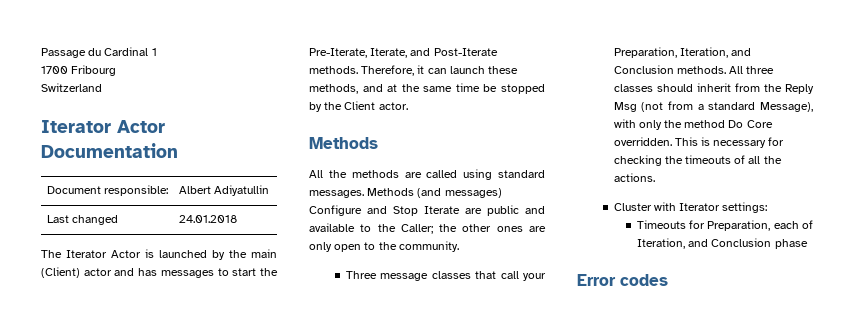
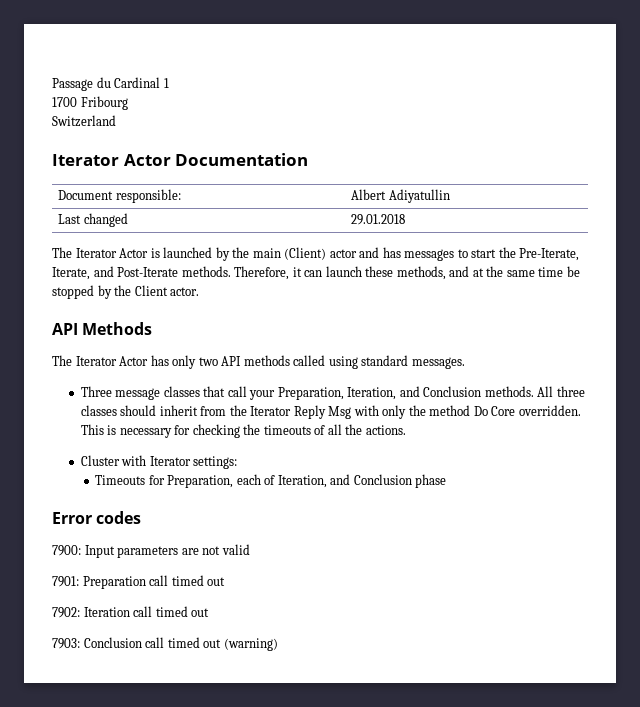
[178,215,237,223] 24.01.2018 -> [351,214,406,225] 29.01.2018
(408, 106) none -> [52,323,78,335] API
[309,169,545,180] [309,188,502,198] [309,205,545,216] [309,223,546,234] [309,241,459,252] All the methods are called using standard messages. Methods (and messages) Configure and Stop Iterate are public and available to the Caller; the other ones are only open to the community. -> [52,355,465,369] The Iterator Actor has only two API methods called using standard messages.
(782, 88) none -> [250,406,292,416] Iterator
[641,101,813,112] (not from a standard Message), -> (352, 412) none
(668, 280) none -> [52,544,250,558] [52,575,226,589] [52,606,210,618] [52,637,278,651] // 7900: Input parameters are not valid // 7901: Preparation call timed out // 7902: Iteration call timed out // 7903: Conclusion call timed out (warning)

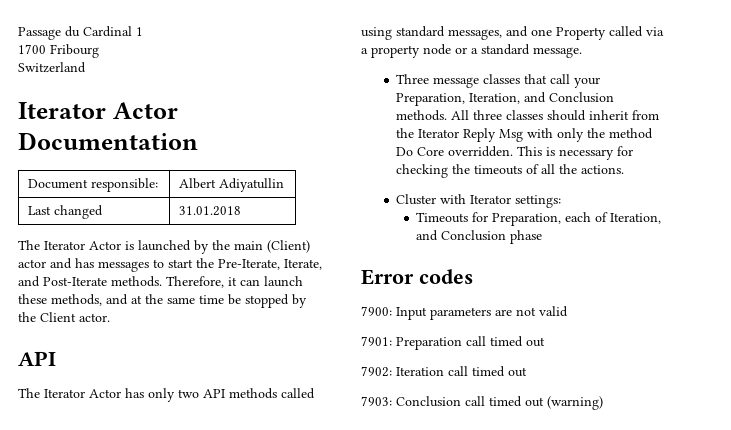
[351,214,406,225] 29.01.2018 -> [178,206,241,216] 31.01.2018
[82,322,153,335] Methods -> (56, 358) none
[411,357,465,369] messages. -> [448,26,664,40] [361,44,582,58] messages, and one Property called via a property node or a standard message.

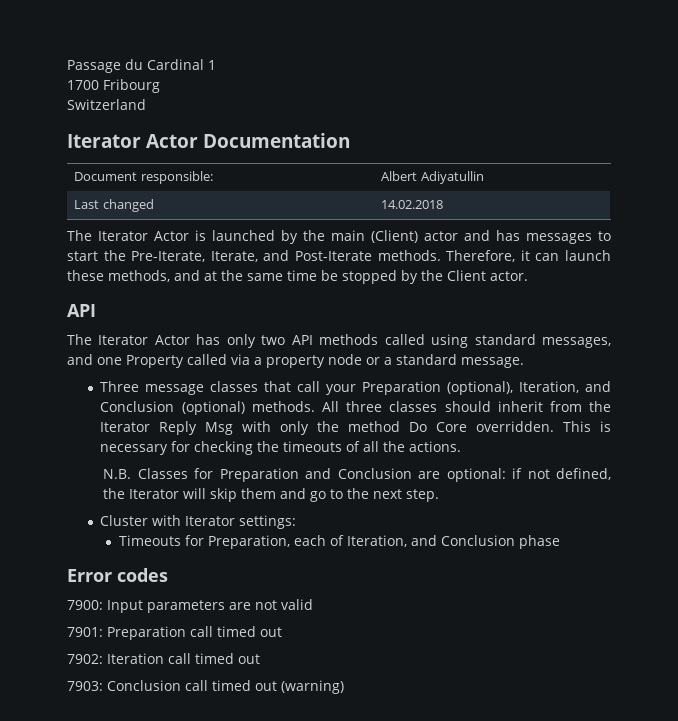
[178,206,241,216] 31.01.2018 -> [381,200,444,209] 14.02.2018
[396,92,615,106] Preparation, Iteration, and Conclusion -> [362,381,611,395] [100,401,245,415] Preparation (optional), Iteration, and Conclusion (optional)
(625, 169) none -> [103,468,611,482] [103,488,440,502] // N.B. Classes for Preparation and Conclusion are optional: if not defined, the Iterator will skip them and go to the next step.

